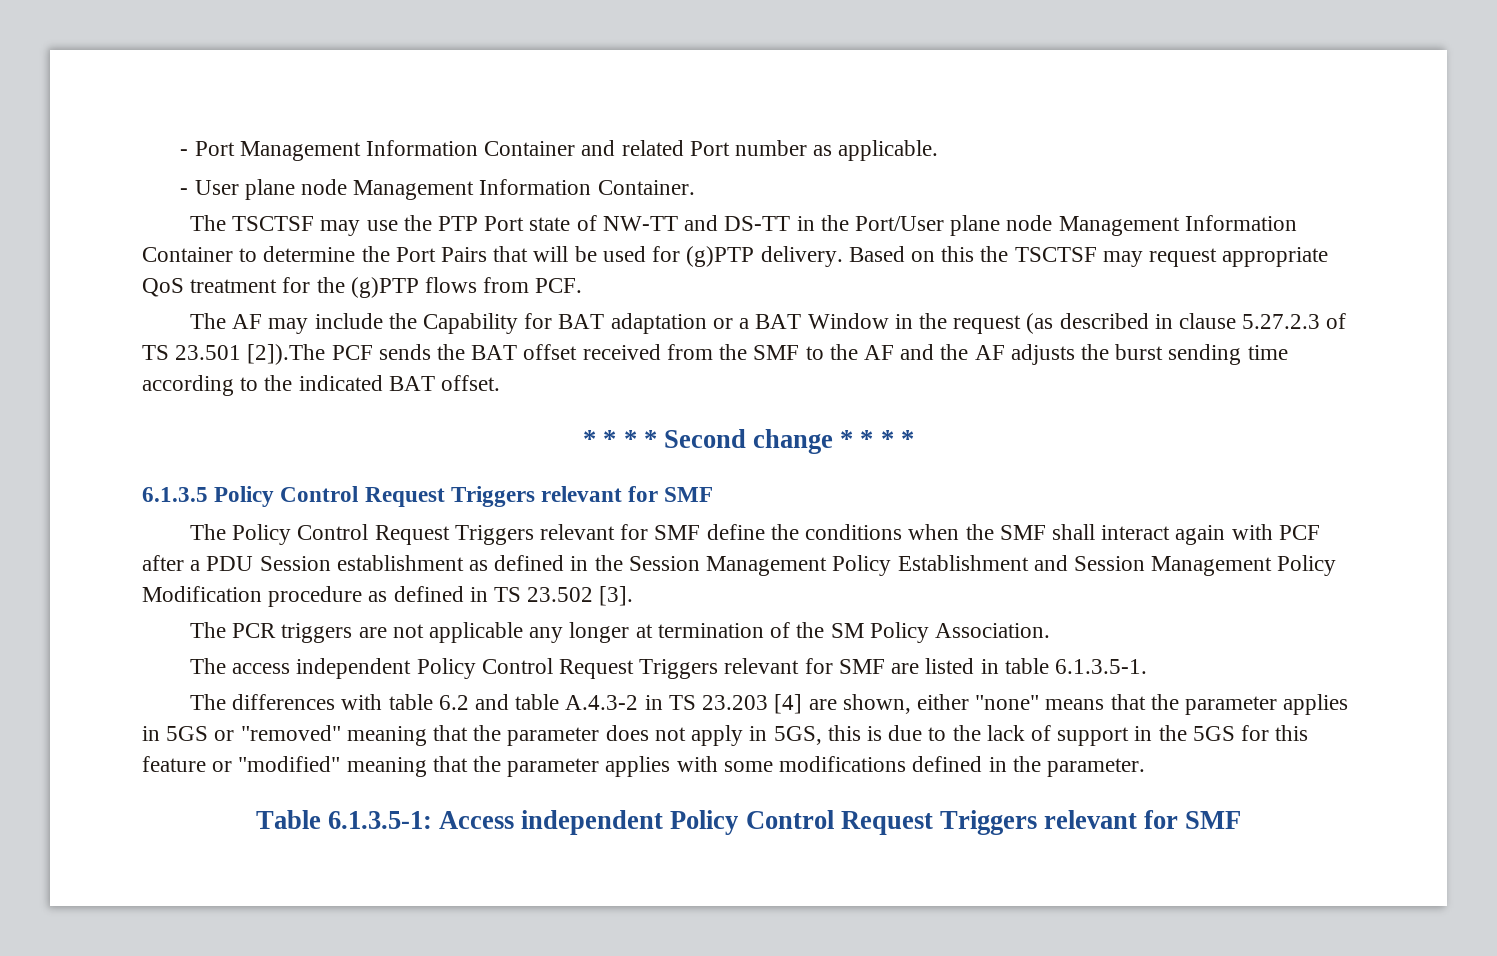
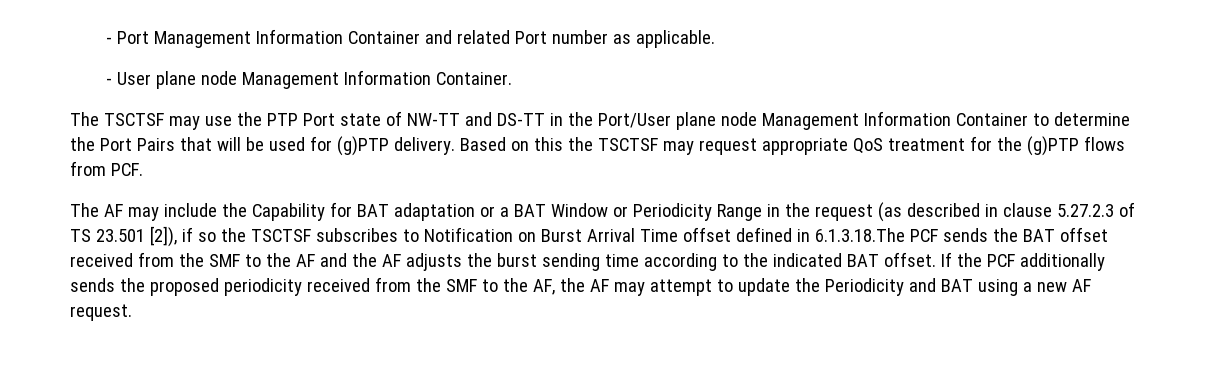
(889, 321) none -> [612,203,762,221] or Periodicity Range
[247,344,326,365] [2]).The -> [149,226,905,247] [2]), if so the TSCTSF subscribes to Notification on Burst Arrival Time offset defined in 6.1.3.18.The
[583,429,914,454] [142,486,714,507] [190,524,1320,545] [142,555,1337,576] [142,586,634,607] [190,622,1050,643] [190,658,1147,679] [190,694,1349,715] [142,725,1309,746] [142,756,1145,777] [255,810,1242,835] // * * * * Second change * * * * // 6.1.3.5 Policy Control Request Triggers relevant for SMF // The Policy Control Request Triggers relevant for SMF define the conditions when the SMF shall interact again with PCF after a PDU Session establishment as defined in the Session Management Policy Establishment and Session Management Policy Modification procedure as defined in TS 23.502 [3]. // The PCR triggers are not applicable any longer at termination of the SM Policy Association. // The access independent Policy Control Request Triggers relevant for SMF are listed in table 6.1.3.5-1. // The differences with table 6.2 and table A.4.3-2 in TS 23.203 [4] are shown, either "none" means that the parameter applies in 5GS or "removed" meaning that the parameter does not apply in 5GS, this is due to the lack of support in the 5GS for this feature or "modified" meaning that the parameter applies with some modifications defined in the parameter. // Table 6.1.3.5-1: Access independent Policy Control Request Triggers relevant for SMF -> [940,252,1105,271] [70,277,1091,296] [70,304,132,321] If the PCF additionally sends the proposed periodicity received from the SMF to the AF, the AF may attempt to update the Periodicity and BAT using a new AF request.

